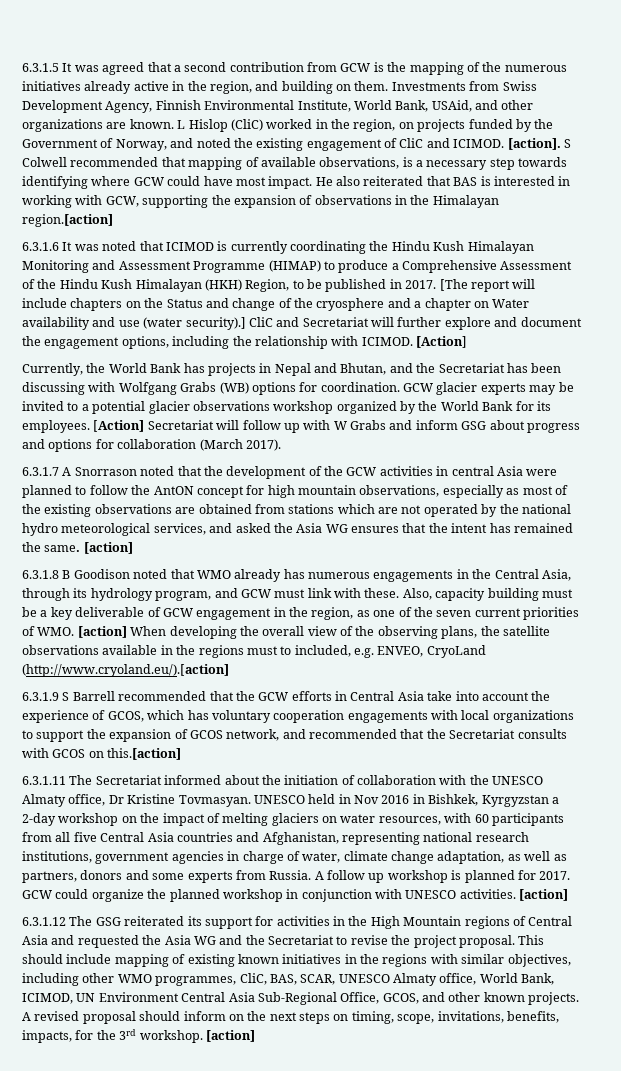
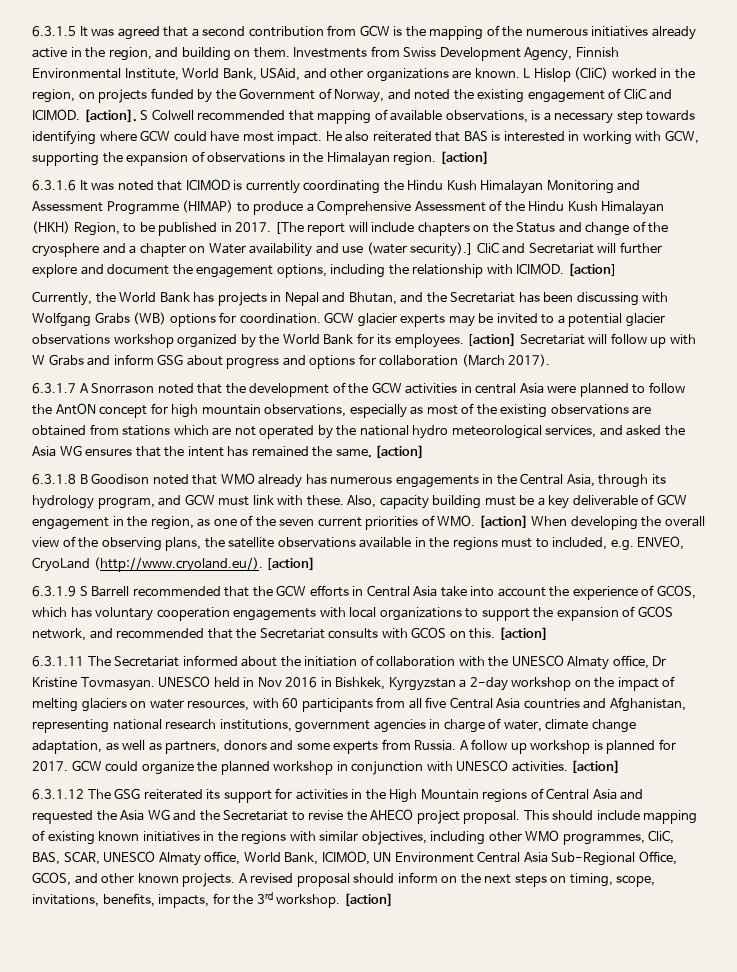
[22,214,113,227] region.[action] -> [393,151,489,166] region. [action]
[416,336,467,348] [Action] -> [567,263,617,277] [action]
[93,420,145,432] [Action] -> [467,333,517,347] [action]
[22,664,229,677] (http://www.cryoland.eu/).[action] -> [93,557,316,572] (http://www.cryoland.eu/). [action]
[107,748,182,760] this.[action] -> [469,627,548,641] this. [action]
(411, 940) none -> [370,809,414,820] AHECO

